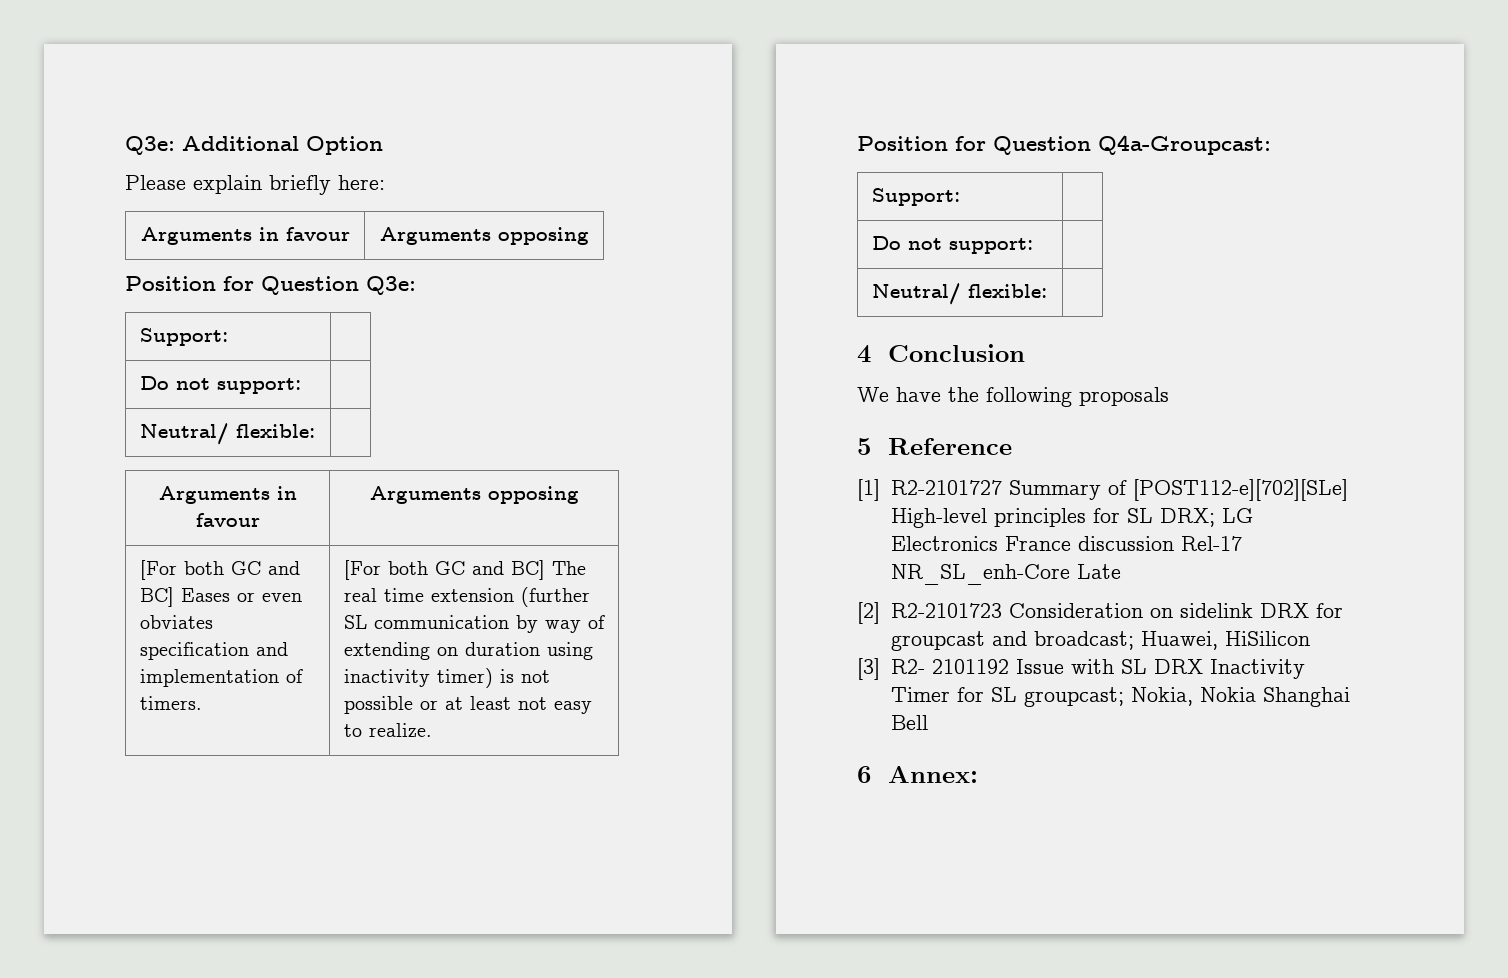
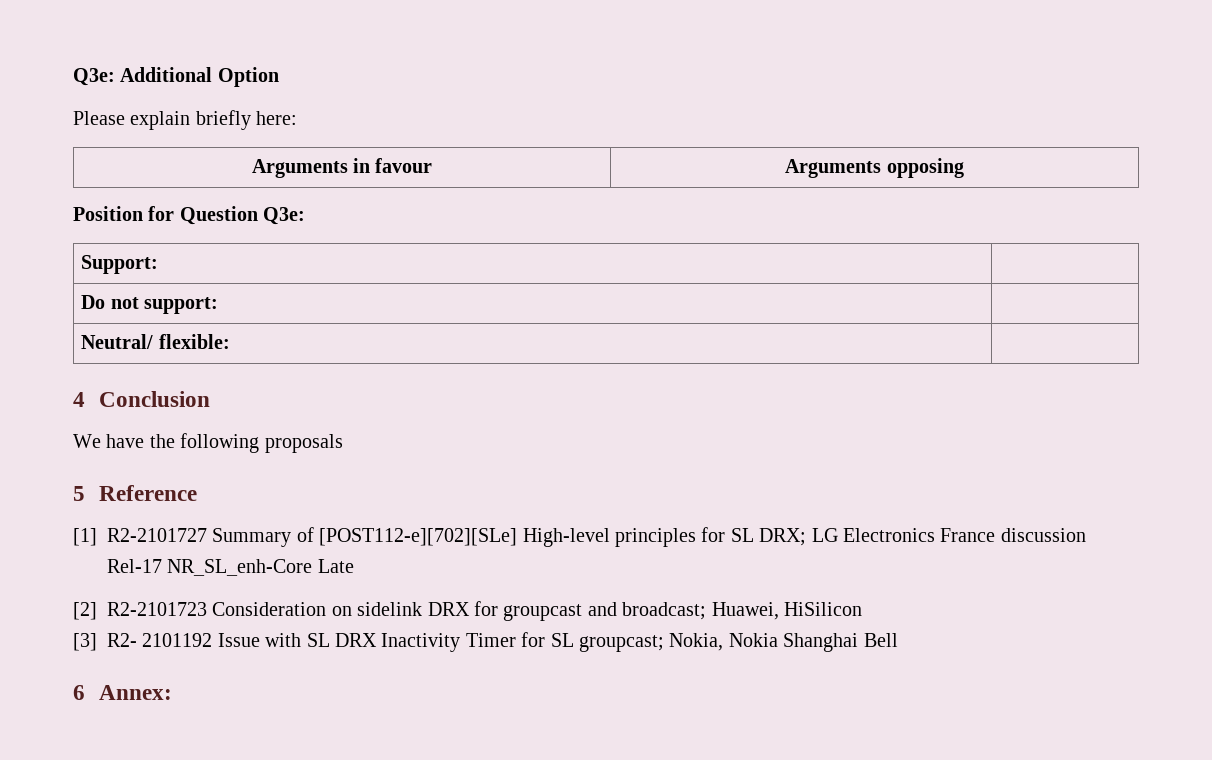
[158,486,297,504] [195,513,260,527] [369,486,579,504] [139,560,300,580] [139,587,302,607] [139,615,213,629] [139,642,288,660] [139,669,303,687] [139,696,202,710] [343,560,586,580] [343,587,590,607] [343,615,605,633] [343,642,593,660] [343,668,550,688] [343,696,592,714] [343,723,432,738] [857,135,1271,155] [871,188,960,206] [871,236,1033,254] [871,283,1047,305] // Arguments in favour | Arguments opposing // [For both GC and BC] Eases or even obviates specification and implementation of timers. | [For both GC and BC] The real time extension (further SL communication by way of extending on duration using inactivity timer) is not possible or at least not easy to realize. // Position for Question Q4a-Groupcast: // Support: | // Do not support: | // Neutral/ flexible: | -> (230, 341) none

